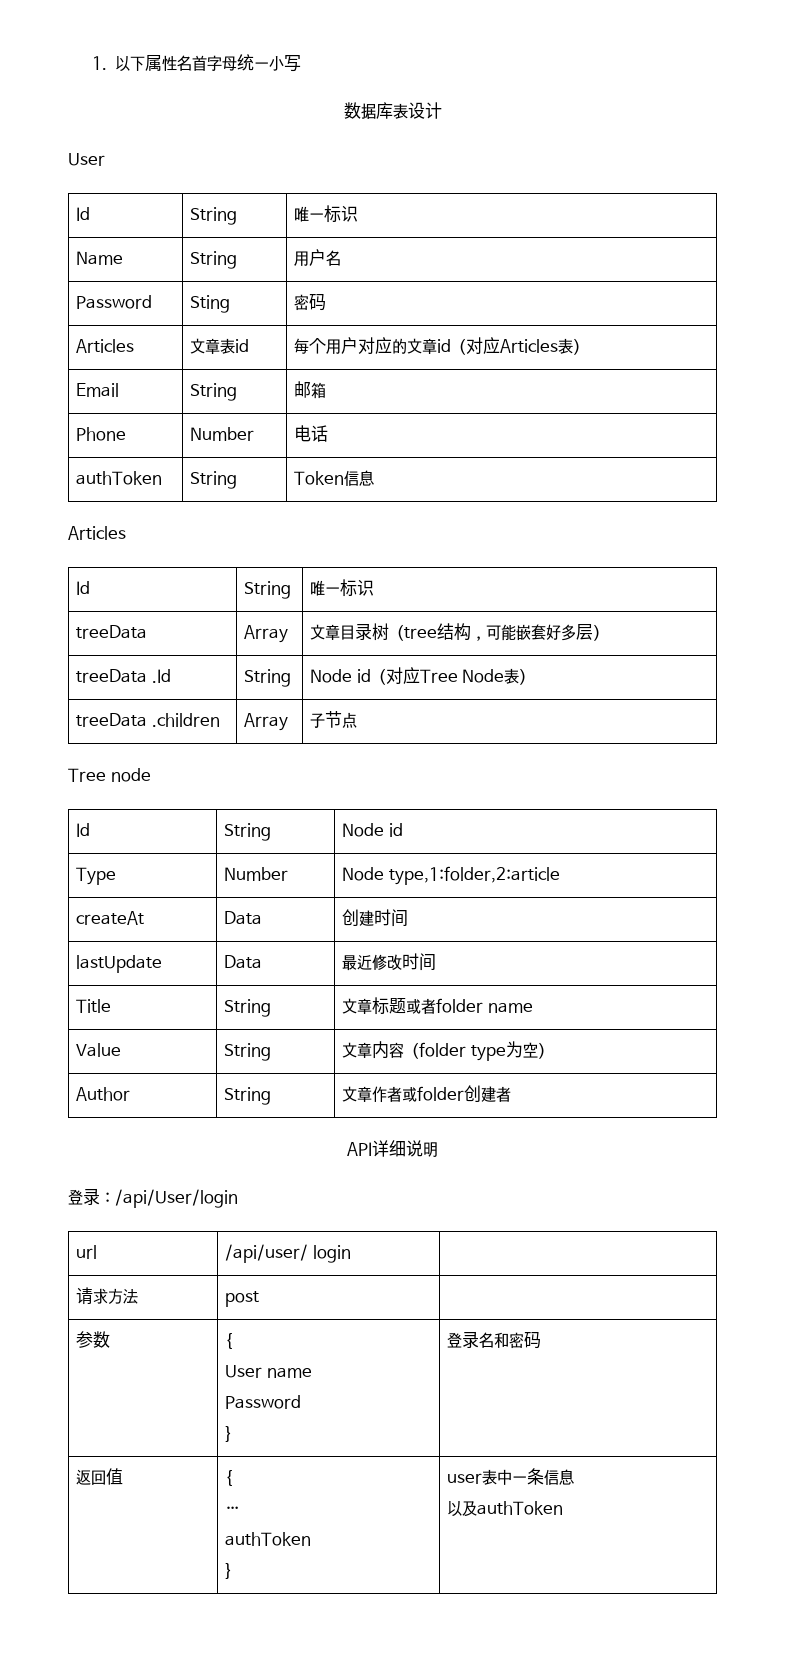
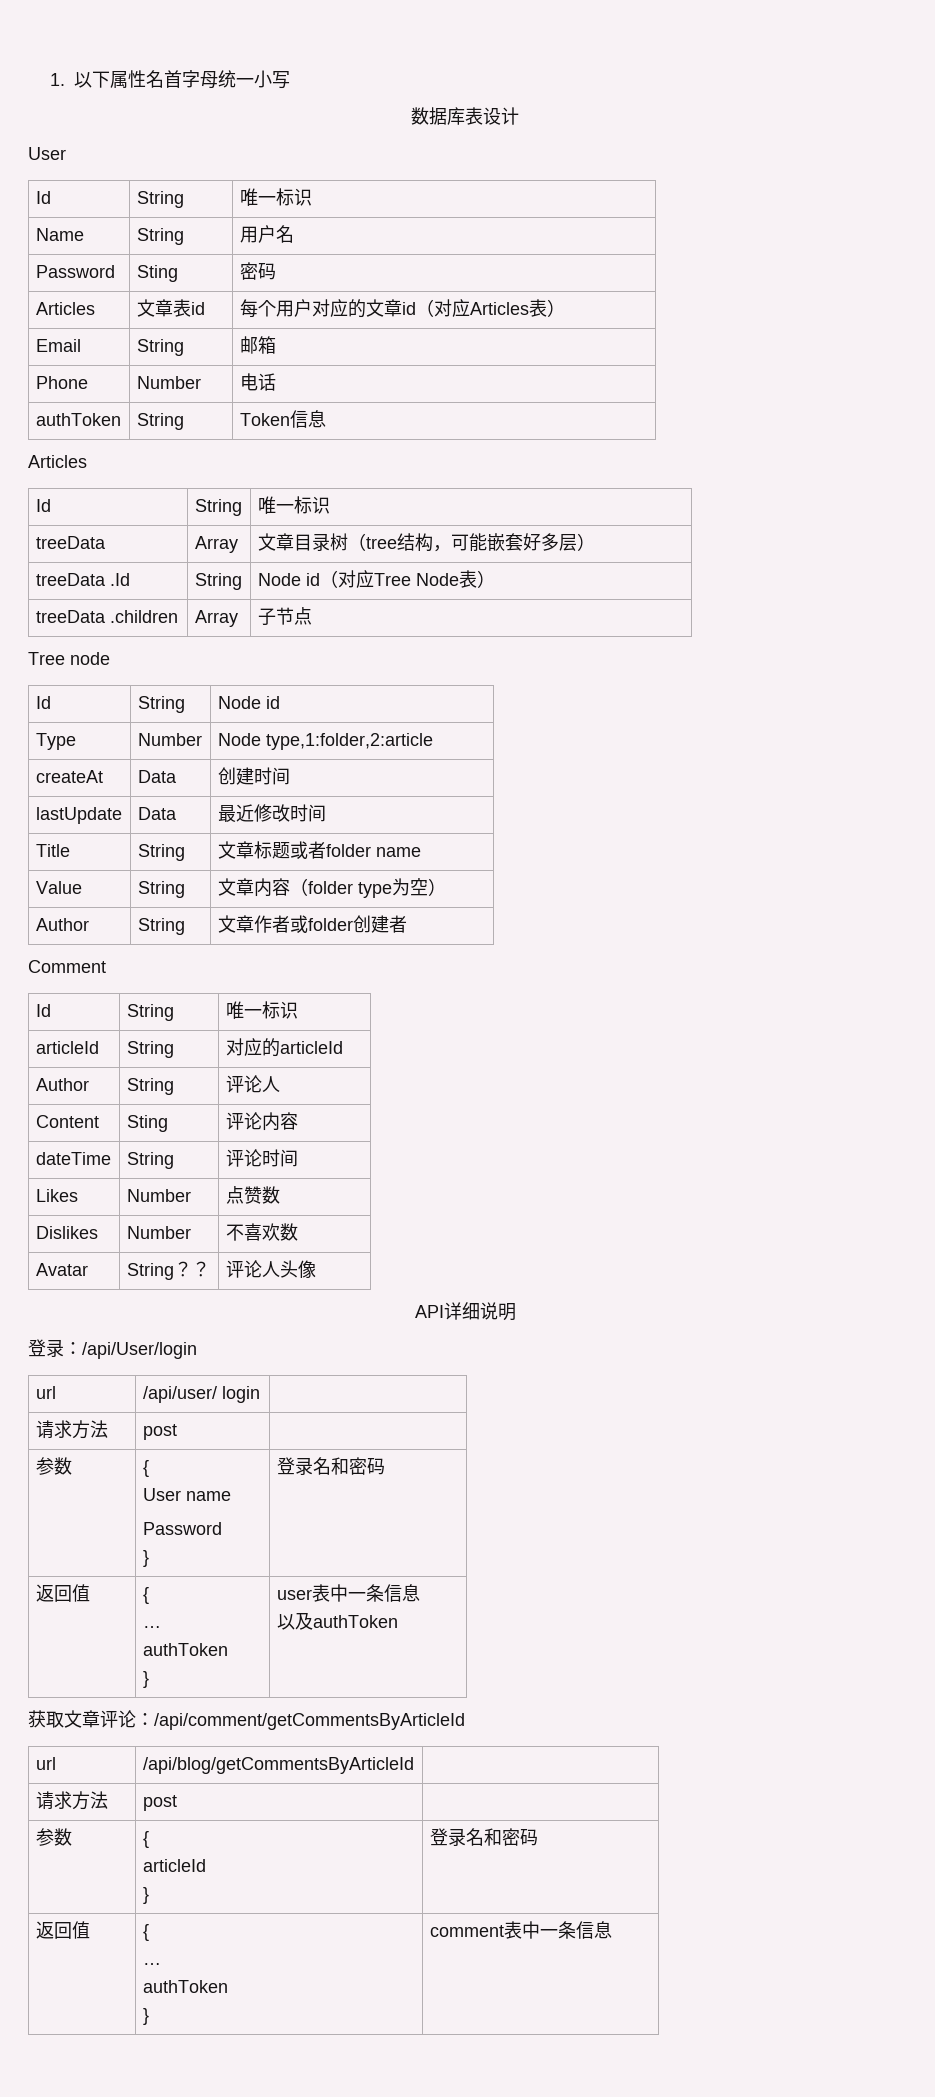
(512, 1094) none -> [28,960,106,973] [35,1004,51,1017] [126,1004,174,1021] [225,1001,298,1019] [35,1041,99,1054] [126,1041,174,1058] [225,1038,343,1057] [35,1078,89,1091] [126,1078,174,1095] [225,1075,280,1093] [35,1115,99,1128] [126,1115,168,1132] [225,1112,298,1131] [35,1152,111,1165] [126,1152,174,1169] [225,1149,298,1167] [35,1189,78,1202] [126,1189,191,1202] [225,1186,280,1204] [35,1226,98,1239] [126,1226,191,1239] [225,1223,298,1241] [35,1263,88,1276] [126,1261,210,1280] [225,1260,316,1278] // Comment // Id | String | 唯一标识 // articleId | String | 对应的articleId // Author | String | 评论人 // Content | Sting | 评论内容 // dateTime | String | 评论时间 // Likes | Number | 点赞数 // Dislikes | Number | 不喜欢数 // Avatar | String？？ | 评论人头像
(564, 1508) none -> [28,1710,465,1730] [35,1757,56,1770] [142,1757,414,1774] [35,1791,108,1810] [142,1795,177,1811] [35,1828,72,1846] [142,1831,149,1848] [142,1859,206,1872] [142,1887,149,1904] [429,1828,538,1846] [35,1921,90,1939] [142,1924,149,1941] [142,1963,161,1965] [142,1980,228,1993] [142,2008,149,2025] [429,1921,612,1939] // 获取文章评论：/api/comment/getCommentsByArticleId // url | /api/blog/getCommentsByArticleId | // 请求方法 | post | // 参数 | { // articleId // } | 登录名和密码 // 返回值 | { // … // authToken // } | comment表中一条信息

